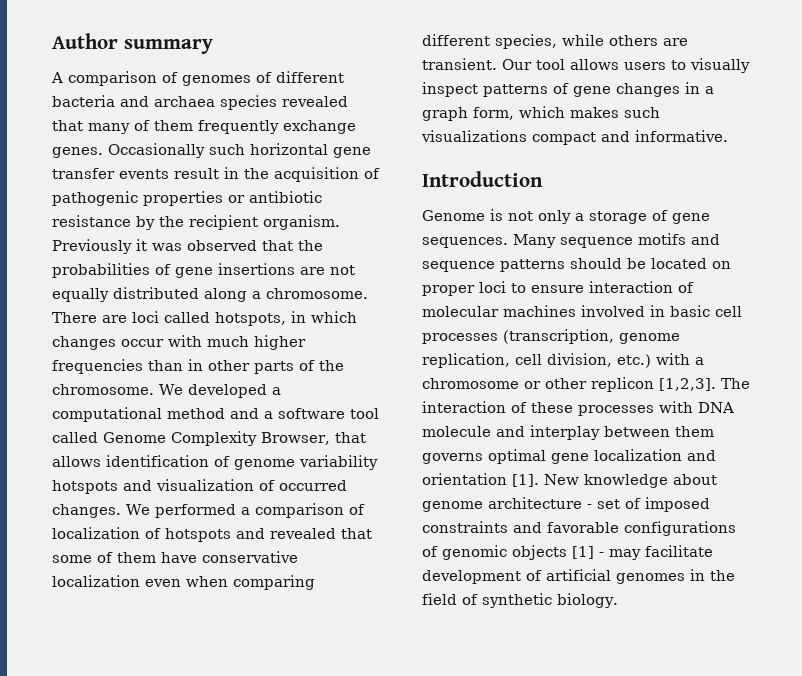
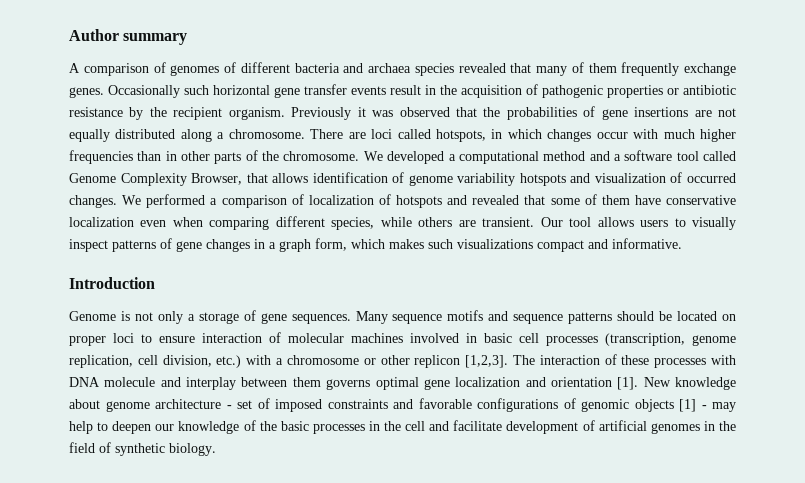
(641, 554) none -> [69,420,450,434] help to deepen our knowledge of the basic processes in the cell and

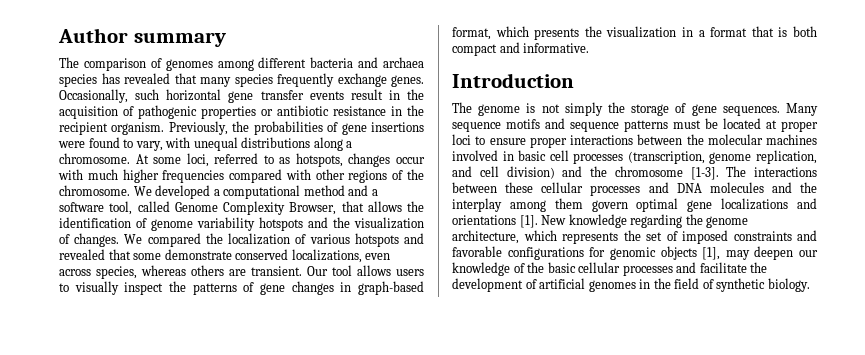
[69,63,80,73] A -> [59,57,79,68] The
[224,62,236,73] of -> [217,59,254,71] among
(454, 69) none -> [101,73,120,84] has
[571,62,617,73] of them -> [234,74,273,87] species
[108,85,180,98] Occasionally -> [59,89,128,103] Occasionally,
[129,107,144,120] by -> [391,106,402,116] in
[291,107,477,120] Previously it was observed that -> [168,121,228,135] Previously,
[694,108,736,117] [69,129,542,142] are not equally distributed along a chromosome. There are loci called hotspots, in which -> [58,137,353,151] [59,153,343,167] were found to vary, with unequal distributions along a chromosome. At some loci, referred to as hotspots,
[137,151,242,164] than in other parts -> [229,169,388,183] compared with other regions
[676,151,699,161] tool -> [109,201,133,215] tool,
(309, 178) none -> [407,201,424,212] the
(591, 178) none -> [333,217,350,228] the
[687,173,737,183] occurred -> (70, 239) none
[146,194,304,208] performed a comparison of -> [147,233,223,247] compared the
(391, 199) none -> [309,234,350,244] various
[584,194,736,205] [69,216,412,230] of them have conservative localization even when comparing different species, while -> [164,249,391,263] [59,265,186,279] demonstrate conserved localizations, even across species, whereas
(108, 245) none -> [169,281,186,292] the
[269,238,682,252] [69,277,155,289] [69,311,195,324] a graph form, which makes such visualizations compact and informative. // Introduction // Genome is not only a -> [358,281,424,295] [452,26,817,40] [452,42,590,56] [452,73,574,88] [452,102,625,116] graph-based format, which presents the visualization in a format that is both compact and informative. // Introduction // The genome is not simply the
[617,311,655,321] should -> [673,120,701,129] must
[722,314,737,321] on -> [766,120,777,129] at
[202,332,281,343] interaction of -> [529,134,704,148] proper interactions between the
[137,354,736,368] [69,377,736,390] [69,399,232,412] cell division, etc.) with a chromosome or other replicon [1,2,3]. The interaction of these processes with DNA molecule and interplay between them governs optimal gene localization and orientation [1]. New knowledge about genome architecture - -> [452,166,817,180] [452,182,817,196] [452,198,817,212] [452,214,749,228] [452,230,641,244] and cell division) and the chromosome [1-3]. The interactions between these cellular processes and DNA molecules and the interplay among them govern optimal gene localizations and orientations [1]. New knowledge regarding the genome architecture, which represents the
[563,398,576,409] of -> [589,247,606,257] for
[679,399,736,412] [69,421,109,434] [1] - may help to -> [702,247,750,260] [1], may
[312,421,426,434] processes in the cell -> [578,262,673,276] cellular processes
(503, 425) none -> [750,262,768,273] the

